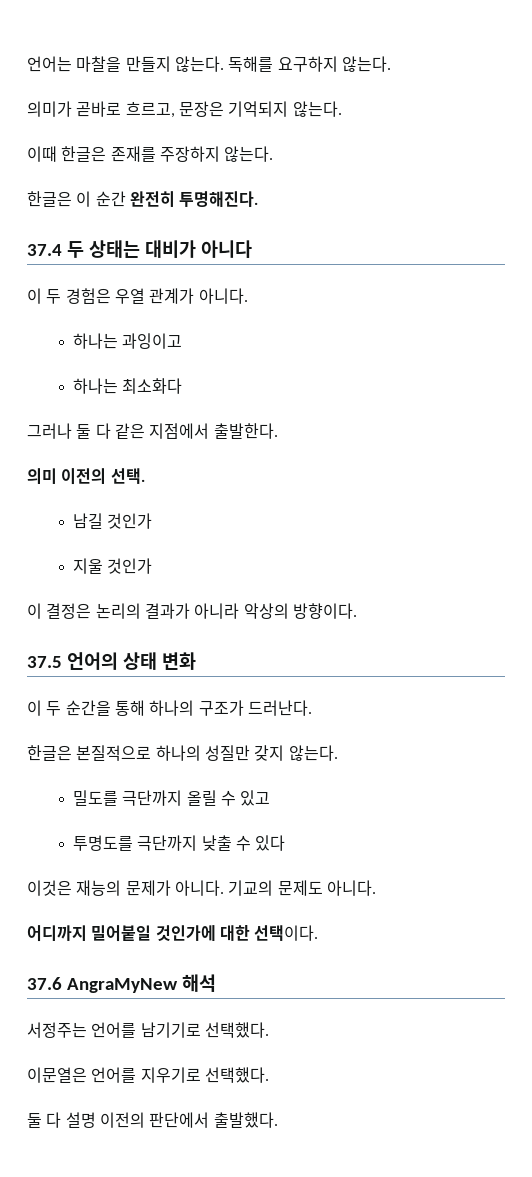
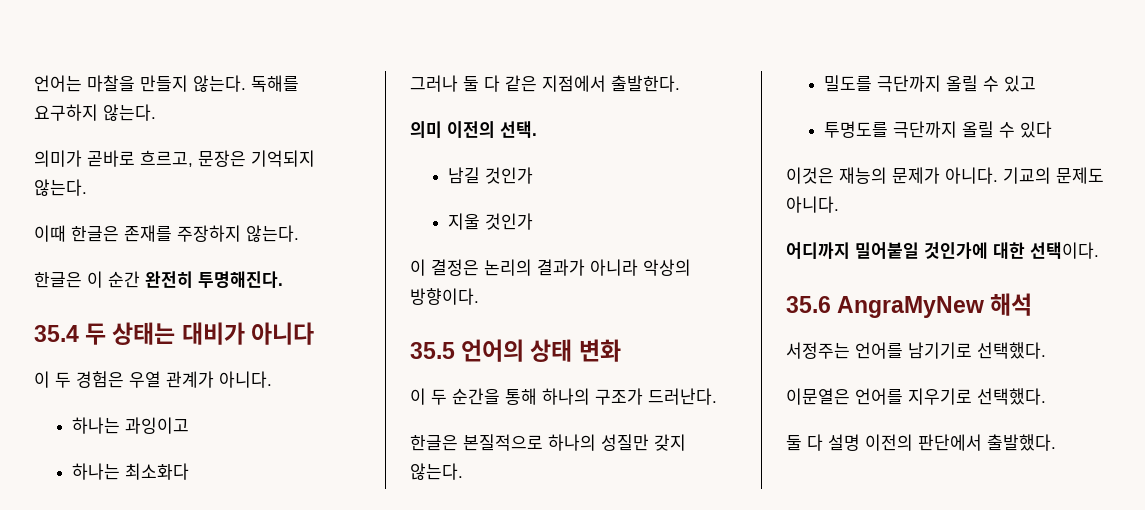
[27,244,62,256] 37.4 -> [34,325,79,342] 35.4
[27,656,62,668] 37.5 -> [410,342,455,359] 35.5
[201,835,232,851] 낮출 -> [962,121,995,138] 올릴
[27,977,62,990] 37.6 -> [786,296,831,313] 35.6

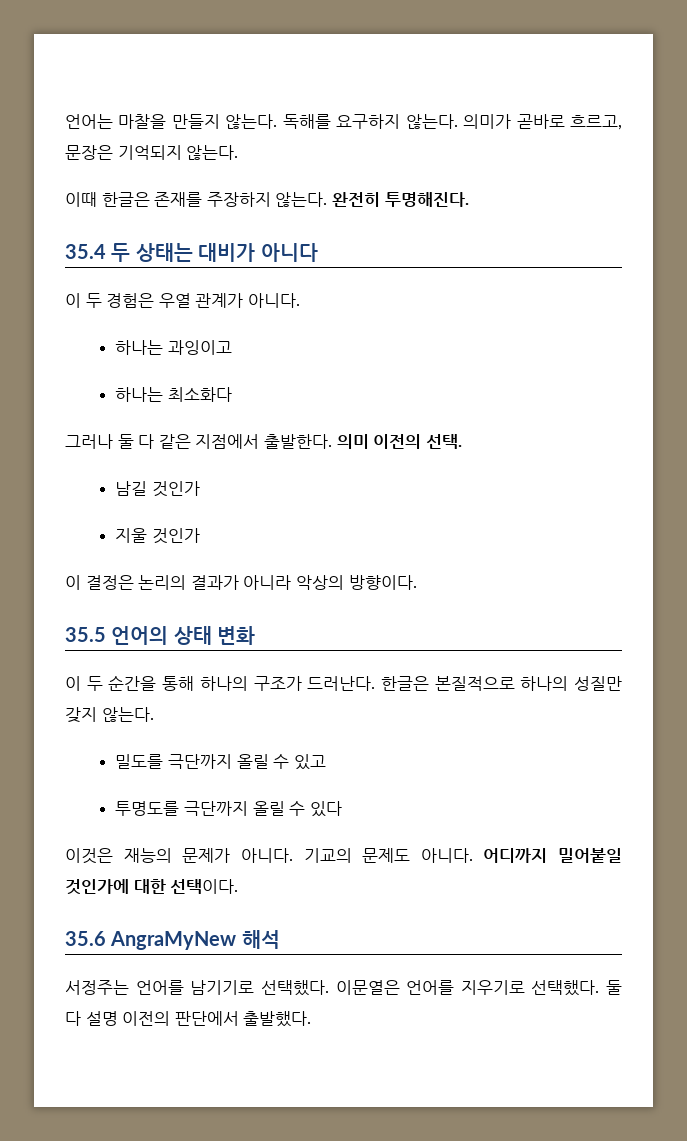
(156, 112) // -> (458, 121) none
[34,271,140,288] // 한글은 이 순간 -> (328, 199) none
(680, 83) // -> (332, 441) none
(717, 396) // -> (376, 683) none
(839, 204) // -> (473, 855) none
(1046, 350) // -> (329, 988) none
(1046, 396) // -> (600, 988) none

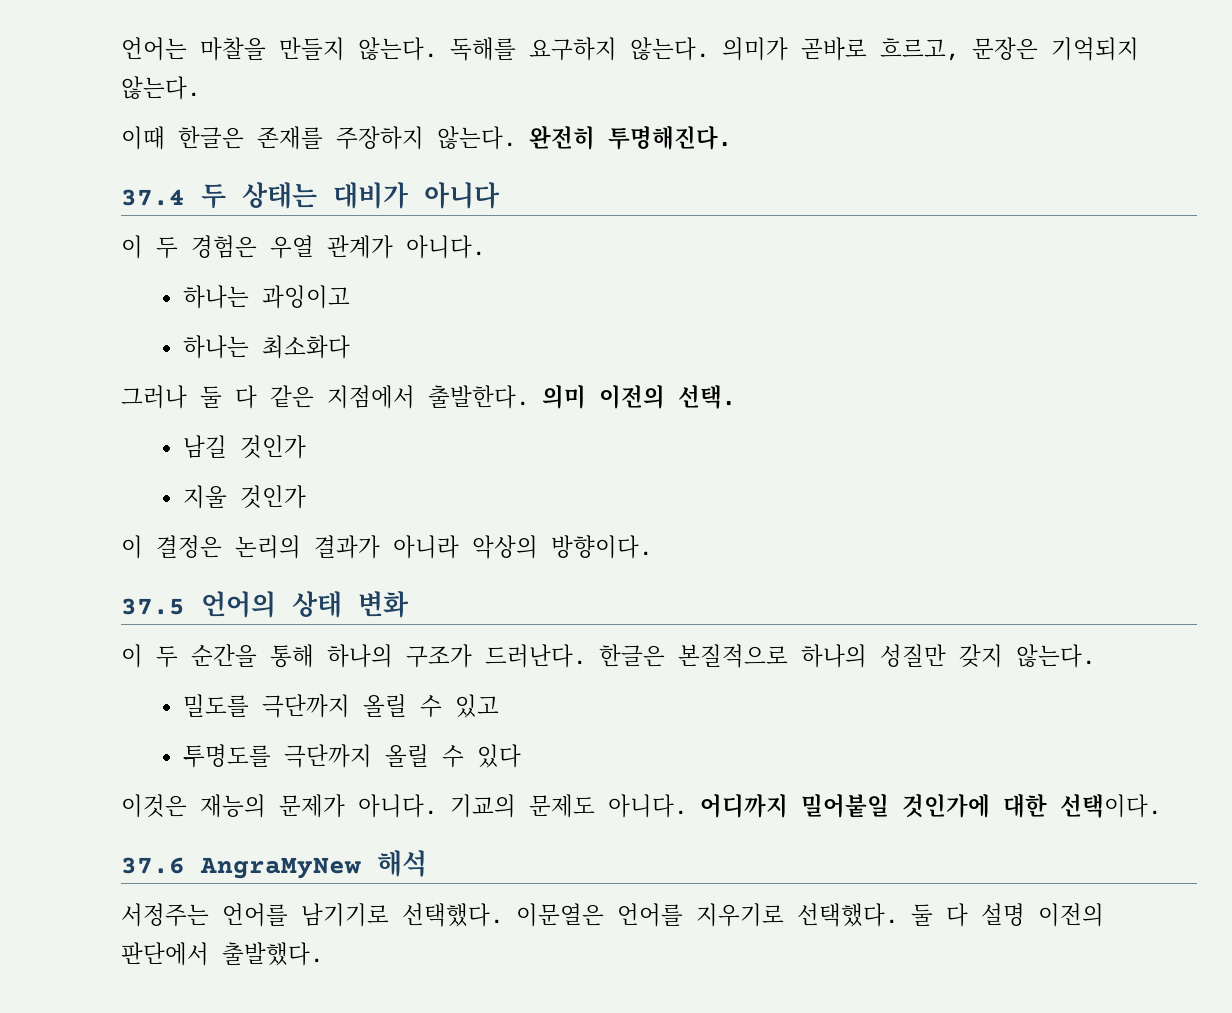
[65,244,106,259] 35.4 -> [121,189,185,206] 37.4
[65,627,106,642] 35.5 -> [121,598,185,615] 37.5
[65,931,106,946] 35.6 -> [121,857,185,874] 37.6

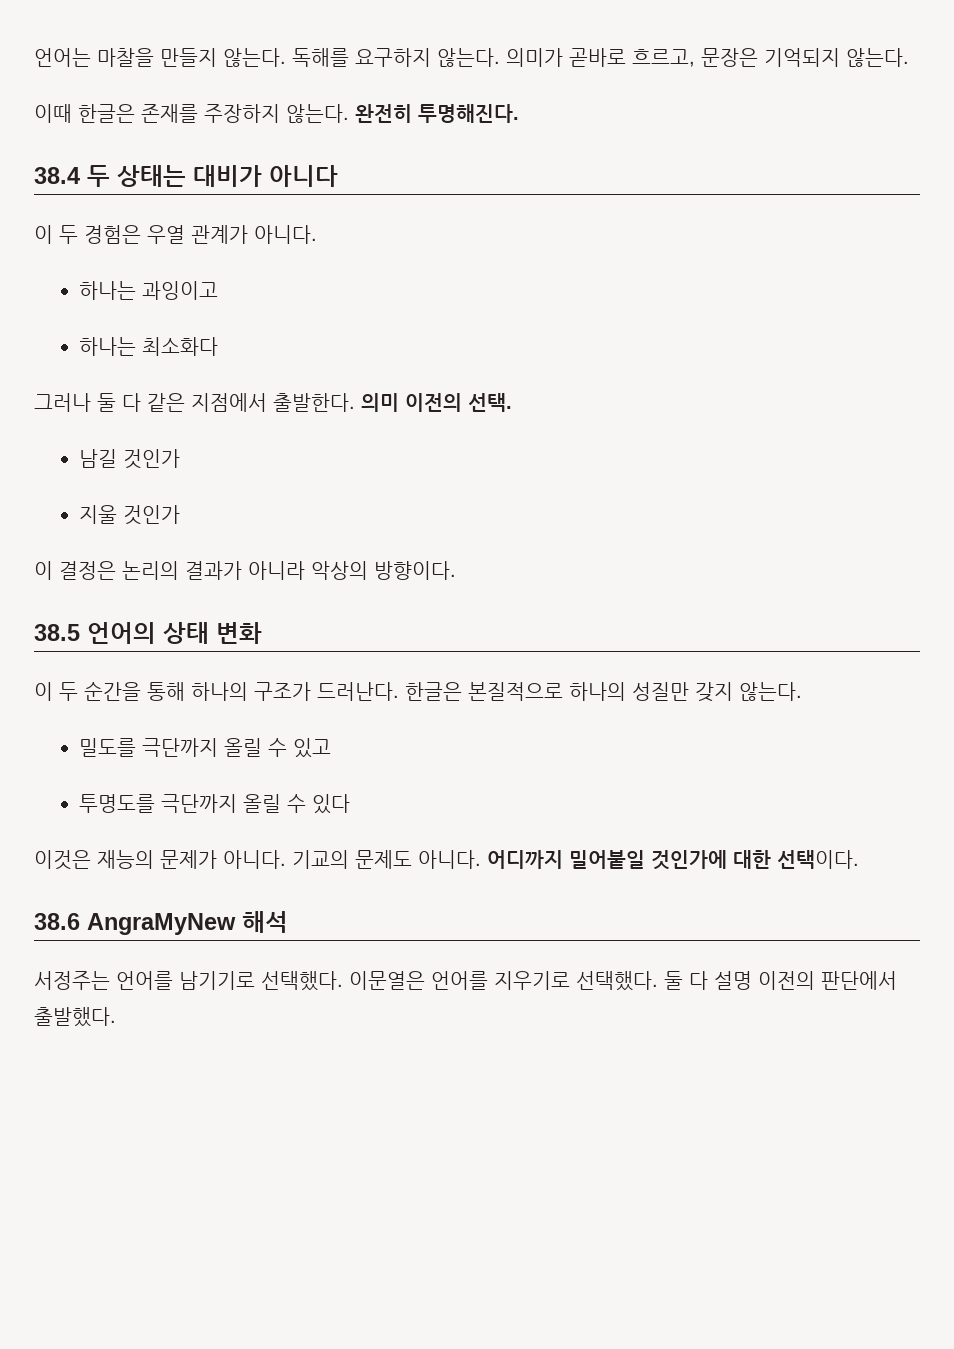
[121,189,185,206] 37.4 -> [34,167,80,184] 38.4
[121,598,185,615] 37.5 -> [34,624,80,641] 38.5
[121,857,185,874] 37.6 -> [34,913,80,930] 38.6

